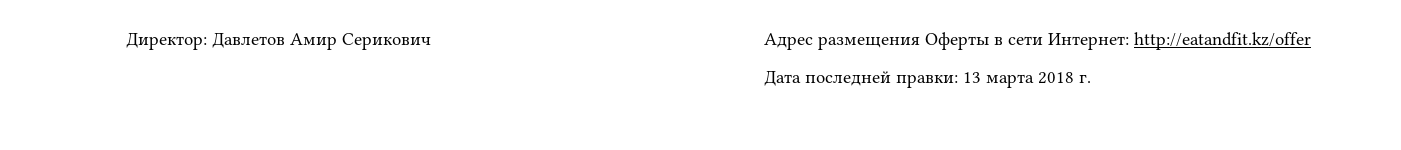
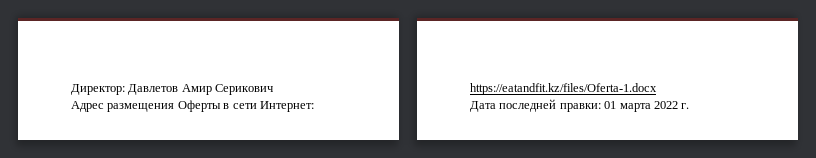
[1133,32,1311,50] http://eatandfit.kz/offer -> [470,83,658,95] https://eatandfit.kz/files/Oferta-1.docx
[962,72,1074,88] 13 марта 2018 -> [604,101,678,112] 01 марта 2022

